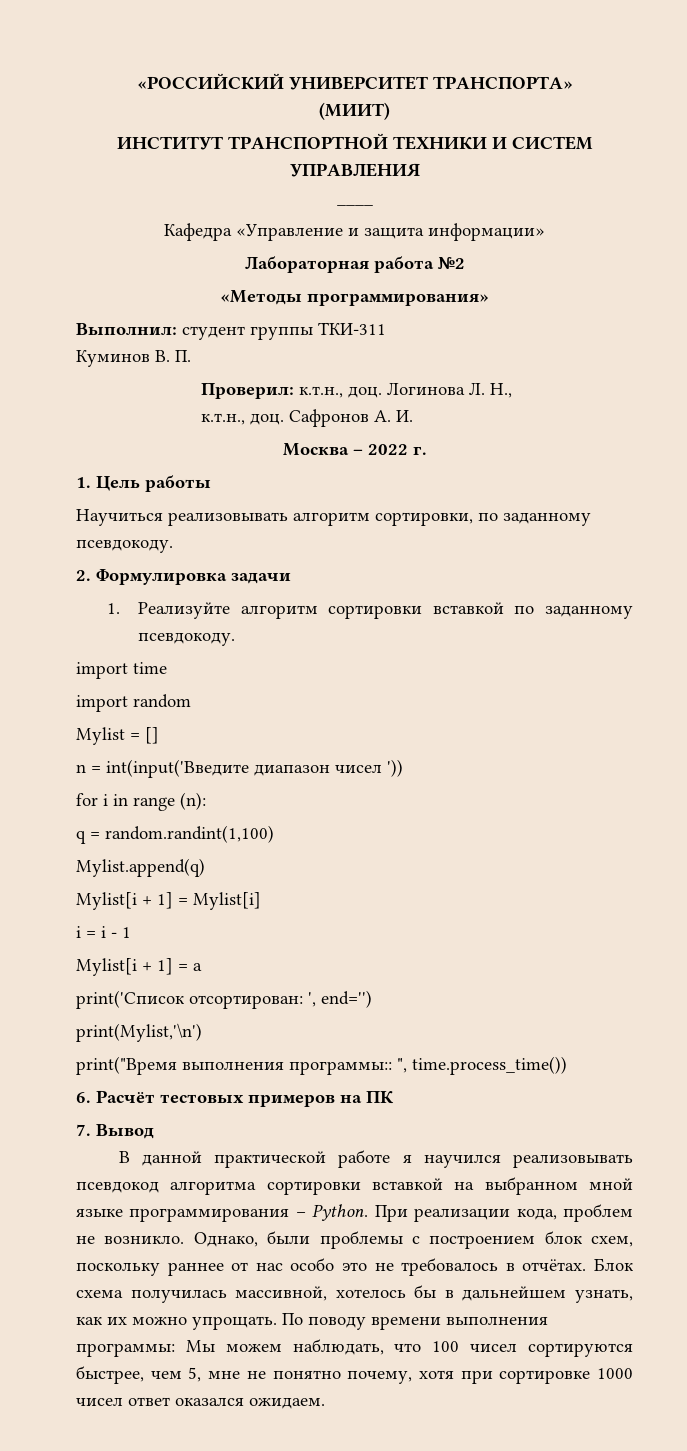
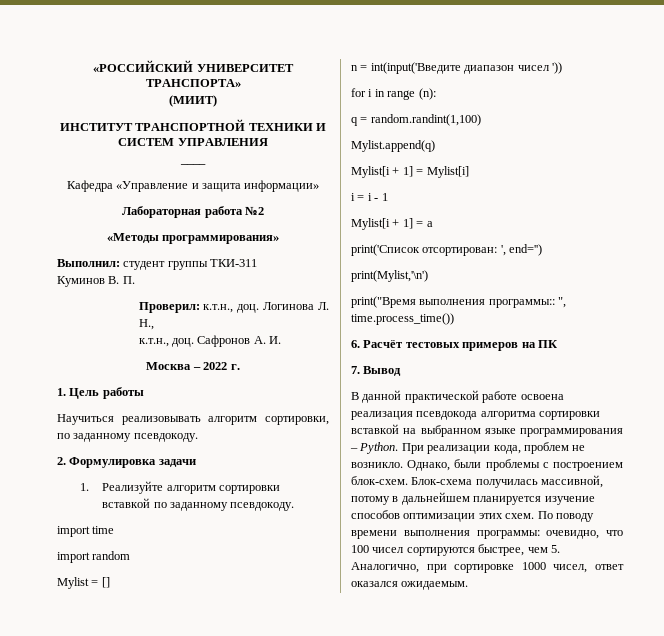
[402,1154,634,1168] [76,1181,159,1193] я научился реализовывать псевдокод -> [520,394,564,400] [351,411,478,420] освоена реализация псевдокода
[588,1178,633,1190] мной -> (481, 431) none
[544,1231,633,1247] [76,1258,635,1276] [76,1285,633,1303] [76,1316,277,1330] блок схем, поскольку раннее от нас особо это не требовалось в отчётах. Блок схема получилась массивной, хотелось бы в дальнейшем узнать, как их можно упрощать. -> [351,475,604,488] [351,492,595,505] [351,510,535,522] блок-схем. Блок-схема получилась массивной, потому в дальнейшем планируется изучение способов оптимизации этих схем.
[185,1339,384,1355] Мы можем наблюдать, -> [546,530,600,539] очевидно,
[188,1367,454,1384] 5, мне не понятно почему, хотя -> [550,545,560,553] [351,562,419,573] 5. Аналогично,
[76,1397,123,1406] чисел -> [553,564,588,573] чисел,
[249,1397,325,1409] ожидаем. -> [401,581,469,590] ожидаемым.

